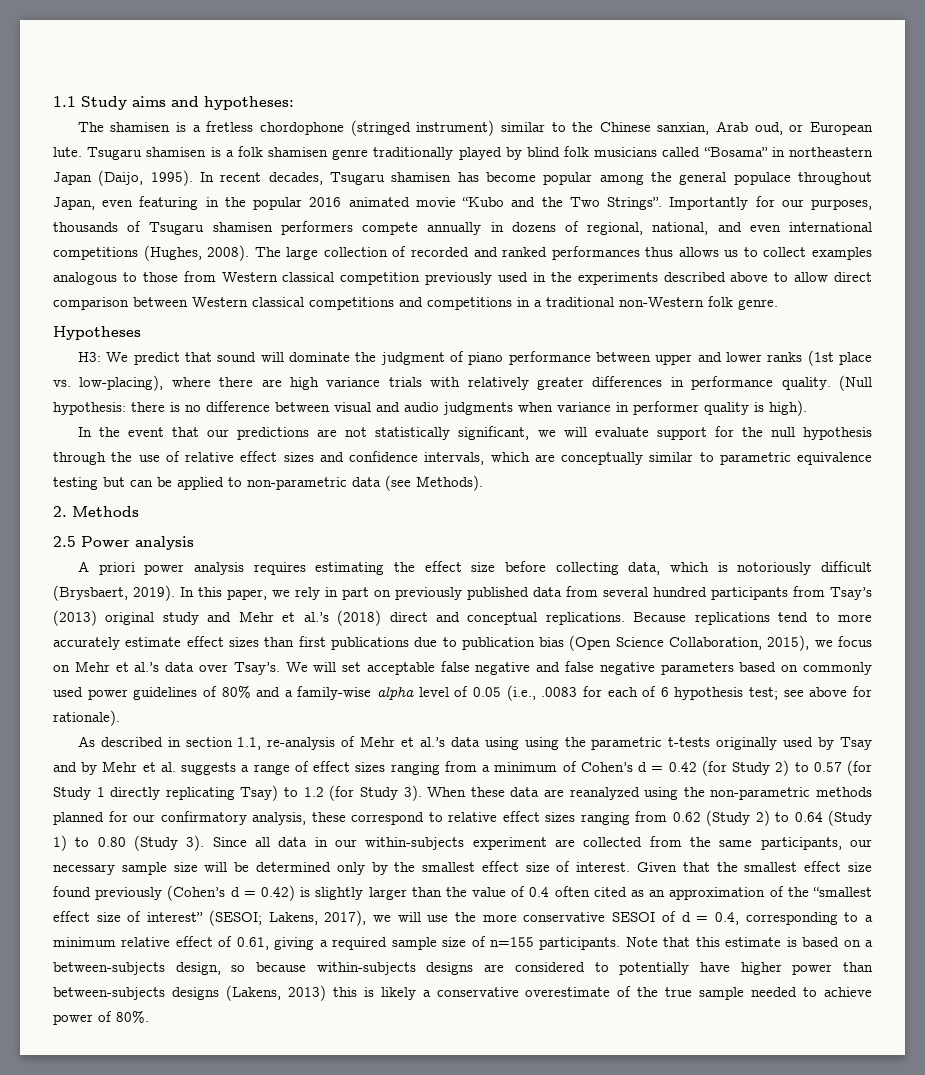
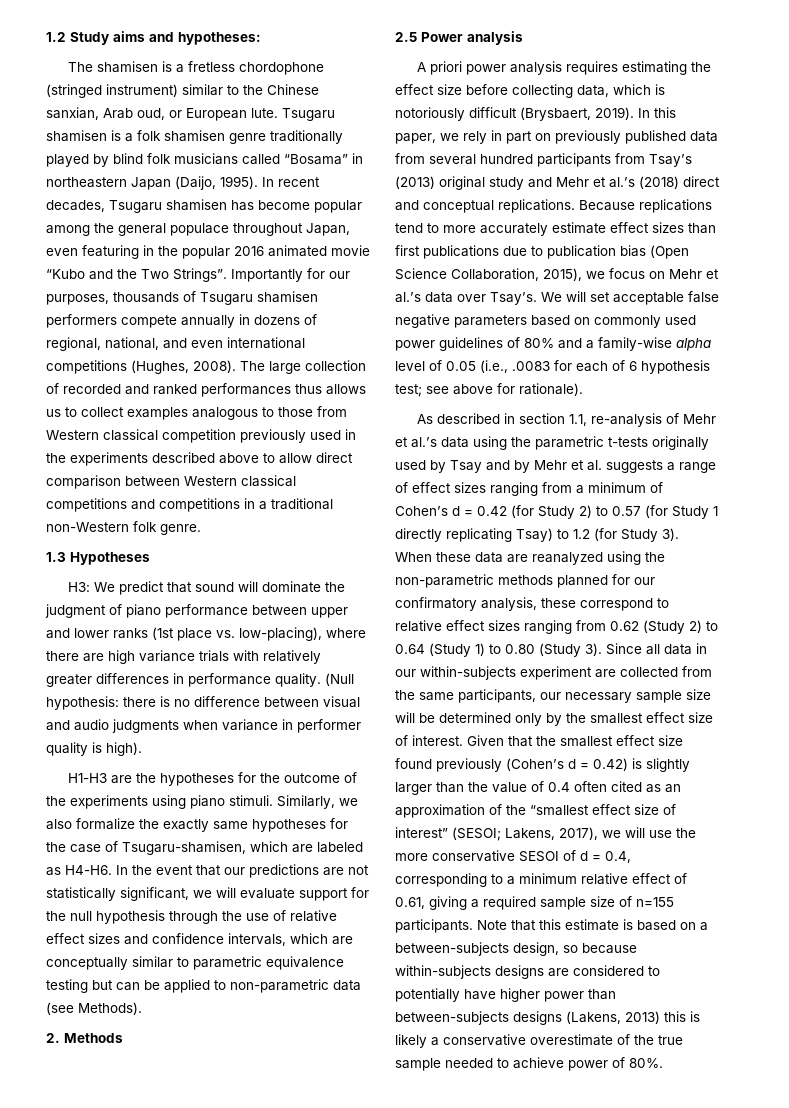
[53,96,76,107] 1.1 -> [46,32,66,42] 1.2
(778, 304) none -> [46,552,66,562] 1.3
(807, 408) none -> [68,772,358,786] [46,795,358,809] [46,818,348,832] [46,841,363,855] [46,865,112,876] H1-H3 are the hypotheses for the outcome of the experiments using piano stimuli. Similarly, we also formalize the exactly same hypotheses for the case of Tsugaru-shamisen, which are labeled as H4-H6.
[536,661,655,675] and false negative -> (450, 321) none
[524,737,559,750] using -> (507, 443) none

